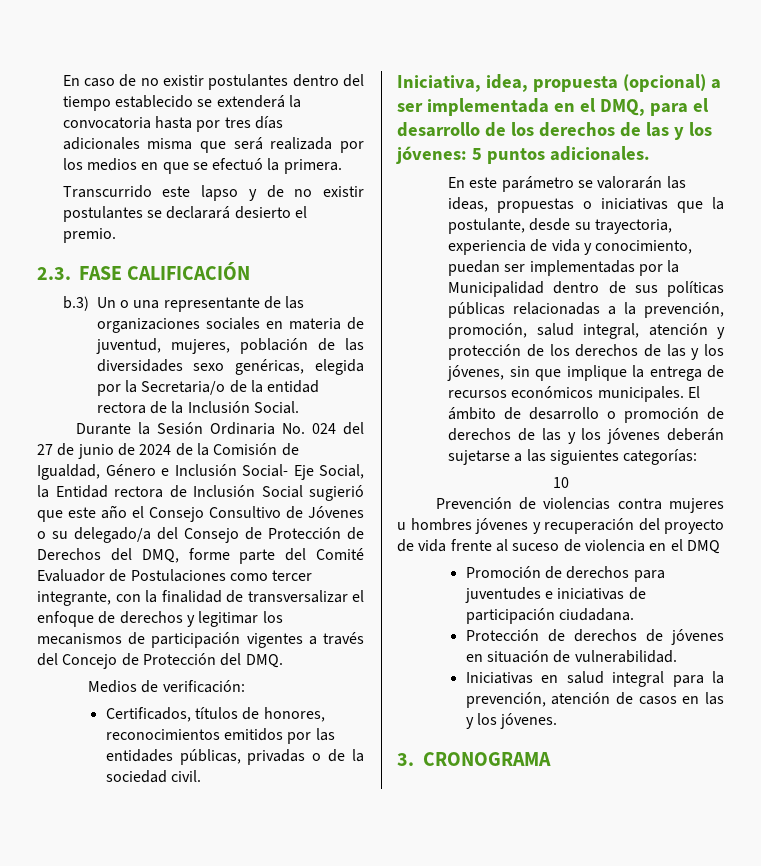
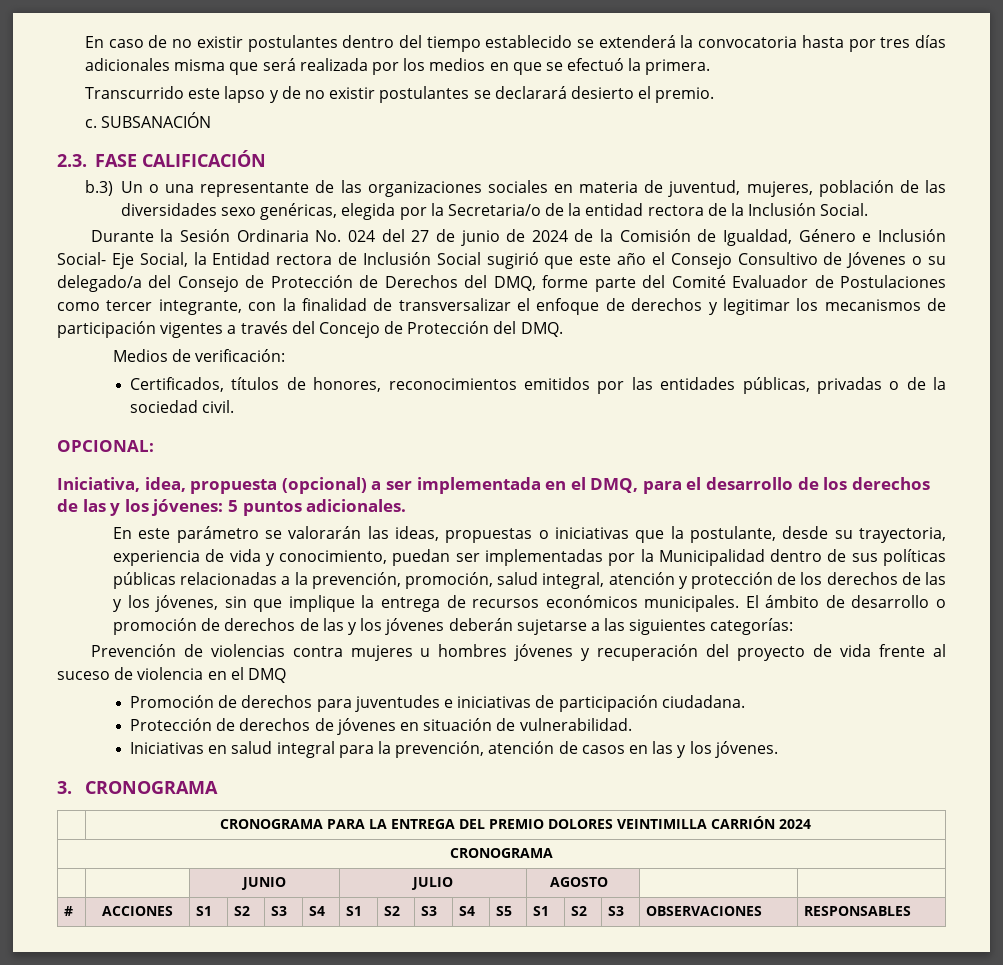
(116, 235) none -> [85,112,212,128] // c. SUBSANACIÓN
[309,485,364,501] sugierió -> [486,252,539,269] sugirió
(202, 776) none -> [57,440,154,452] // OPCIONAL:
[552,477,569,488] // 10 -> (794, 626) none
(551, 759) none -> [220,816,811,829] [450,848,553,858] [241,877,286,890] [411,877,453,890] [549,877,608,887] [63,906,73,916] [102,906,173,916] [195,906,212,916] [233,906,250,916] [270,906,287,916] [308,906,325,916] [345,906,362,916] [383,906,400,916] [420,906,437,916] [458,906,475,916] [495,906,512,916] [532,906,549,916] [570,906,587,916] [607,906,624,916] [645,906,762,916] [803,906,911,916] // | CRONOGRAMA PARA LA ENTREGA DEL PREMIO DOLORES VEINTIMILLA CARRIÓN 2024 // CRONOGRAMA // | | JUNIO | JULIO | AGOSTO | | // # | ACCIONES | S1 | S2 | S3 | S4 | S1 | S2 | S3 | S4 | S5 | S1 | S2 | S3 | OBSERVACIONES | RESPONSABLES

